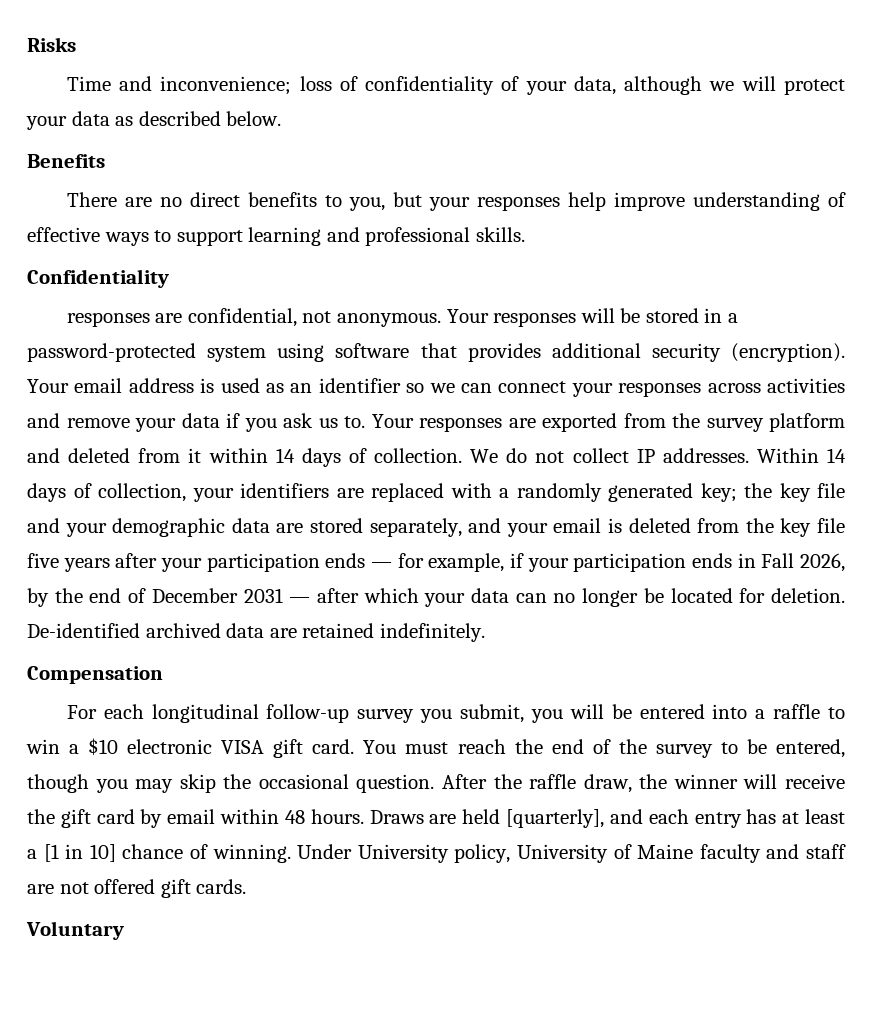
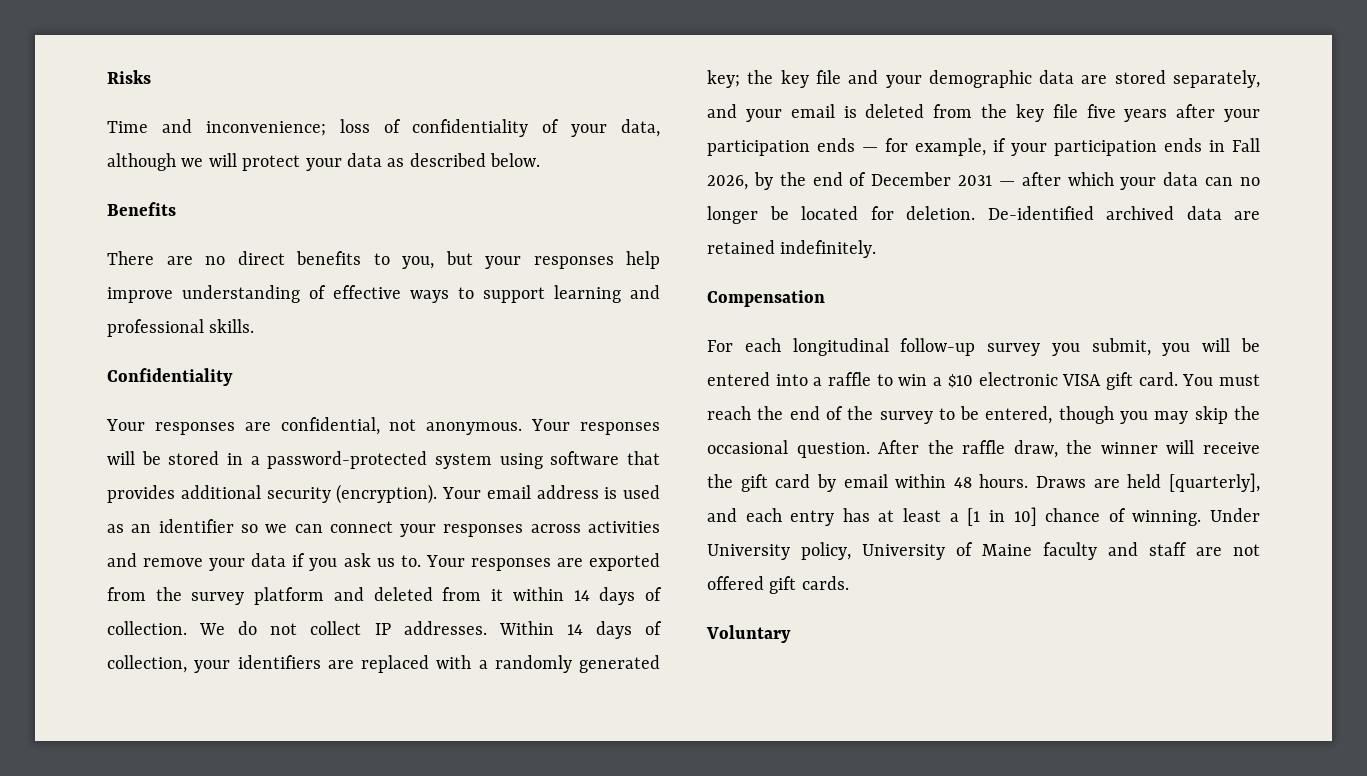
(169, 278) none -> [106,419,145,431] Your

